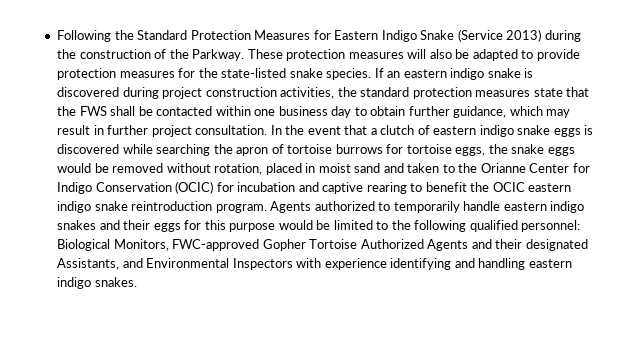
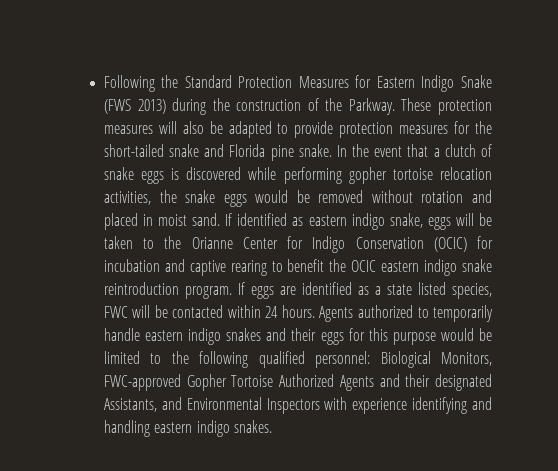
[457,29,503,42] (Service -> [103,99,131,114] (FWS
[221,68,534,80] [57,87,590,99] [57,106,571,118] [57,125,268,137] state-listed snake species. If an eastern indigo snake is discovered during project construction activities, the standard protection measures state that the FWS shall be contacted within one business day to obtain further guidance, which may result in further project consultation. -> [103,144,332,161] short-tailed snake and Florida pine snake.
[433,125,514,137] eastern indigo -> (492, 150) none
[156,144,486,156] searching the apron of tortoise burrows for tortoise eggs, -> [283,167,493,184] [103,191,151,205] performing gopher tortoise relocation activities,
[214,163,263,175] rotation, -> [421,190,492,203] rotation and
[354,163,404,173] sand and -> [192,213,492,230] sand. If identified as eastern indigo snake, eggs will be
(267, 208) none -> [237,282,492,299] [103,305,315,318] If eggs are identified as a state listed species, FWC will be contacted within 24 hours.

